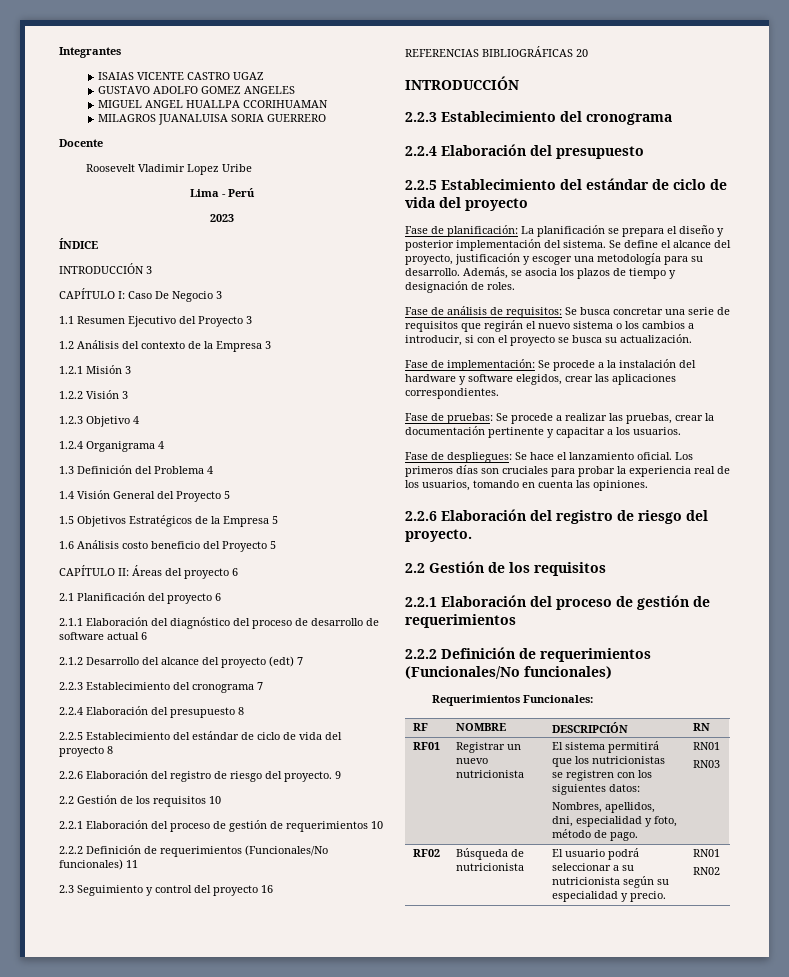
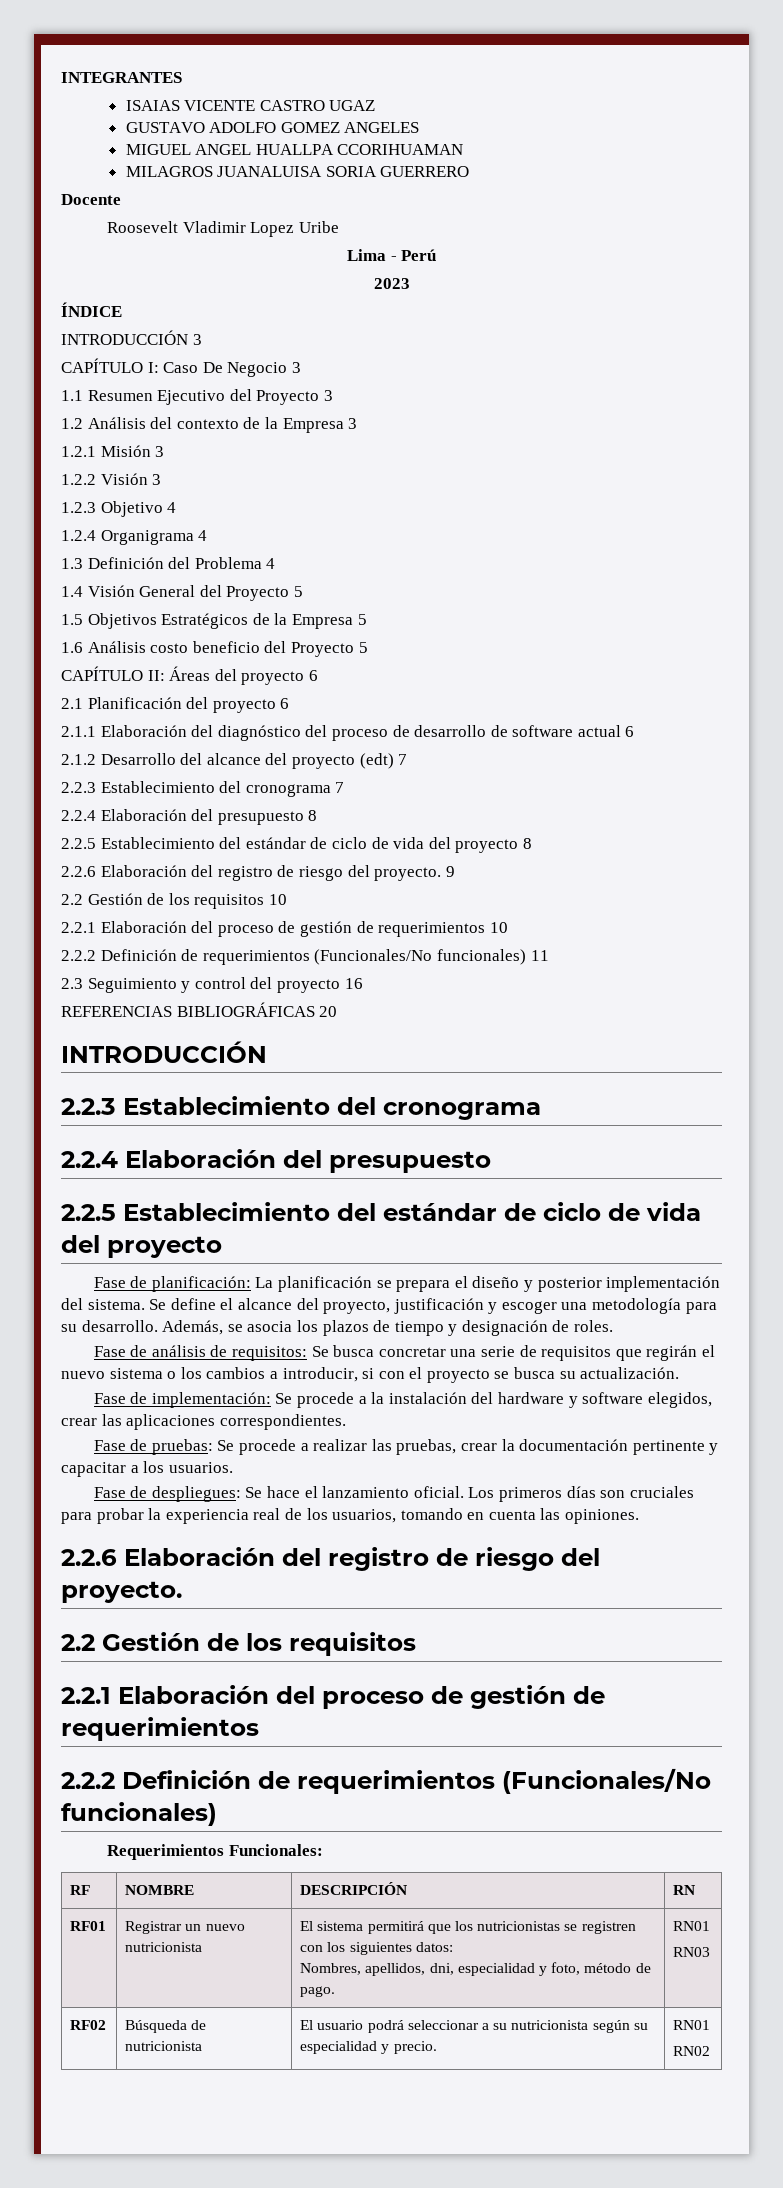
[59,47,121,58] Integrantes -> [61,72,182,83] INTEGRANTES

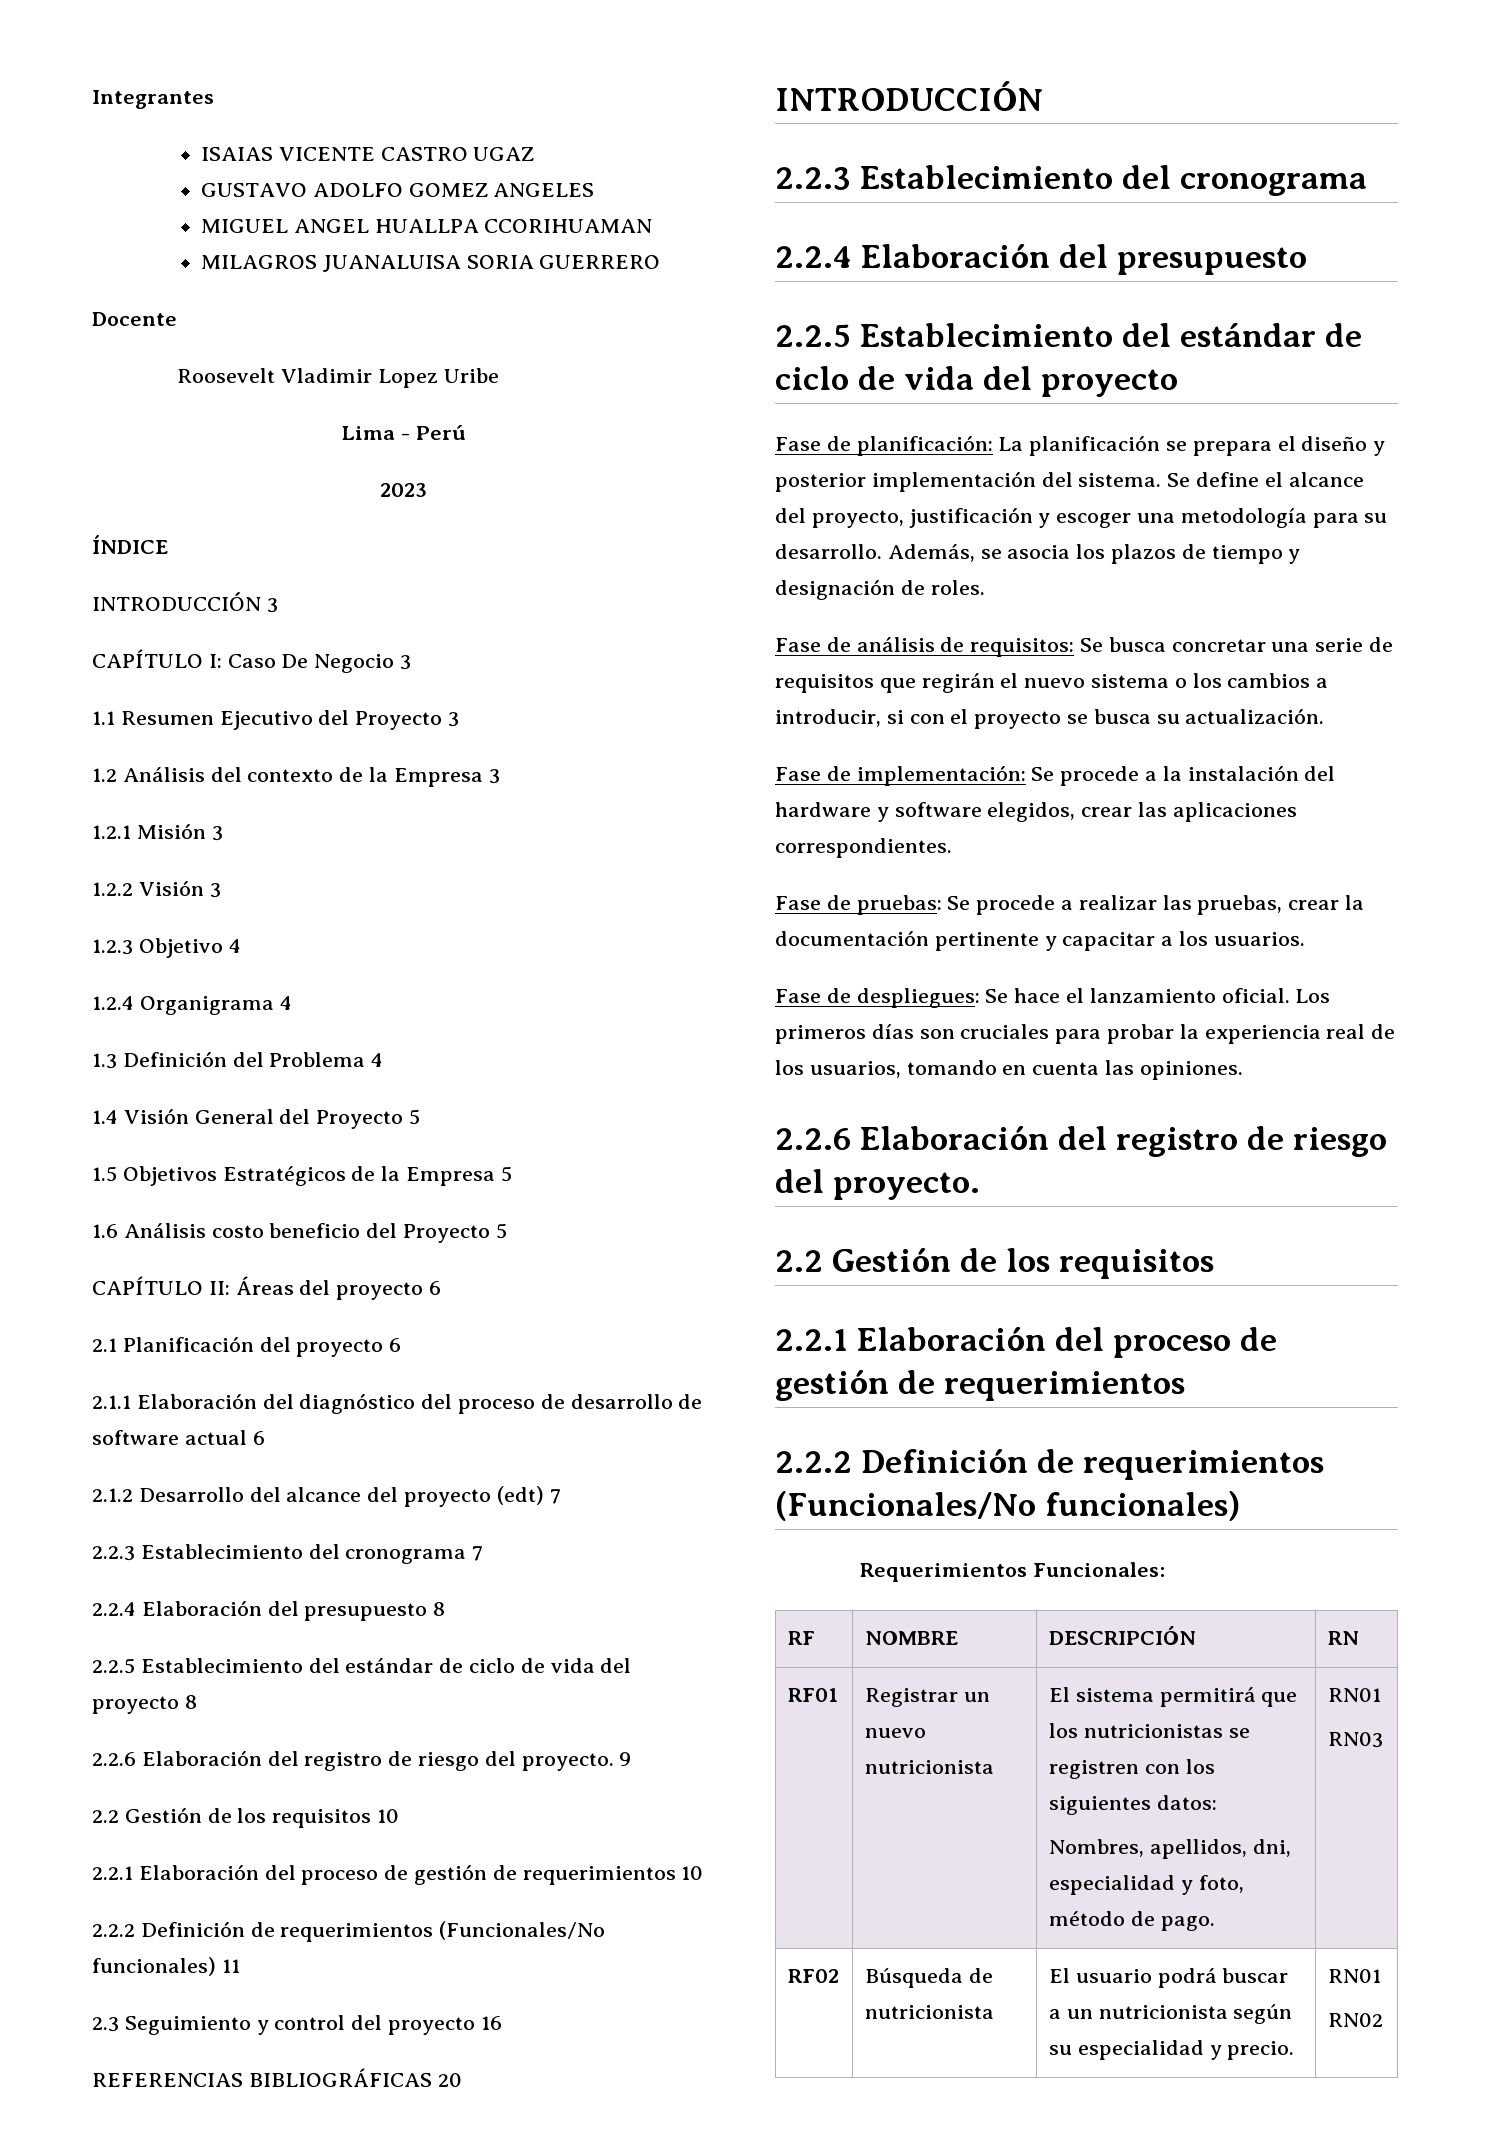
[61,72,182,83] INTEGRANTES -> [92,90,214,109] Integrantes
[407,2020,508,2030] seleccionar a su -> [1222,1968,1289,1983] [1048,2009,1093,2019] buscar a un

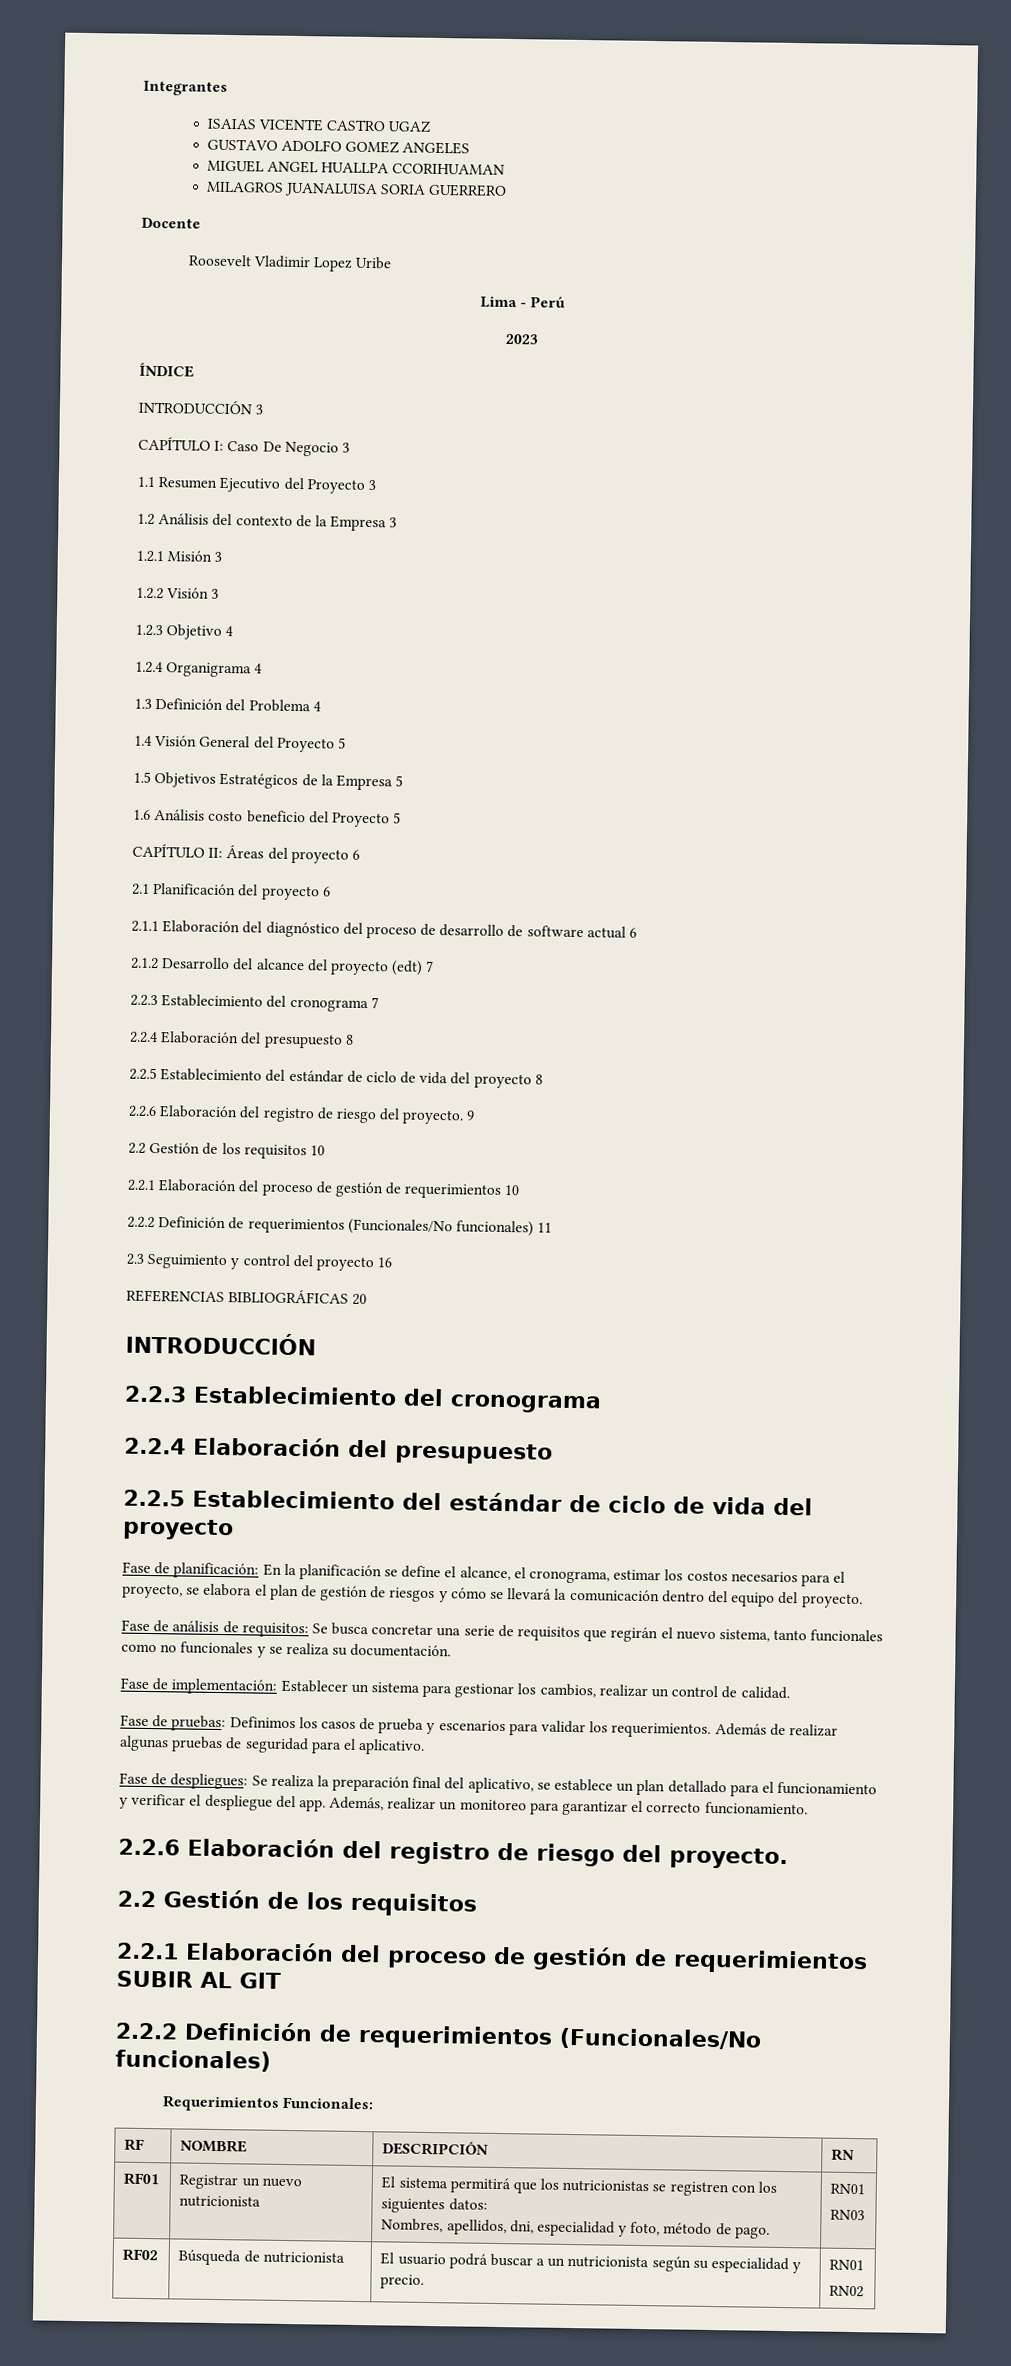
[998,435,1386,456] [775,471,1364,492] [775,507,1388,528] [775,544,1301,564] [775,579,985,600] La planificación se prepara el diseño y posterior implementación del sistema. Se define el alcance del proyecto, justificación y escoger una metodología para su desarrollo. Además, se asocia los plazos de tiempo y designación de roles. -> [262,1563,846,1587] [122,1583,863,1609] En la planificación se define el alcance, el cronograma, estimar los costos necesarios para el proyecto, se elabora el plan de gestión de riesgos y cómo se llevará la comunicación dentro del equipo del proyecto.
[1091,673,1329,688] [775,708,1325,729] [775,765,1336,786] [775,802,1297,822] [775,838,952,858] [775,895,1365,915] [775,930,1305,951] [775,988,1331,1008] [775,1024,1396,1044] [775,1060,1243,1080] sistema o los cambios a introducir, si con el proyecto se busca su actualización. // Fase de implementación: Se procede a la instalación del hardware y software elegidos, crear las aplicaciones correspondientes. // Fase de pruebas: Se procede a realizar las pruebas, crear la documentación pertinente y capacitar a los usuarios. // Fase de despliegues: Se hace el lanzamiento oficial. Los primeros días son cruciales para probar la experiencia real de los usuarios, tomando en cuenta las opiniones. -> [718,1629,884,1643] [121,1641,452,1658] [120,1677,790,1700] [120,1714,838,1738] [119,1735,426,1755] [119,1772,878,1797] [119,1793,808,1816] sistema, tanto funcionales como no funcionales y se realiza su documentación. // Fase de implementación: Establecer un sistema para gestionar los cambios, realizar un control de calidad. // Fase de pruebas: Definimos los casos de prueba y escenarios para validar los requerimientos. Además de realizar algunas pruebas de seguridad para el aplicativo. // Fase de despliegues: Se realiza la preparación final del aplicativo, se establece un plan detallado para el funcionamiento y verificar el despliegue del app. Además, realizar un monitoreo para garantizar el correcto funcionamiento.
(1186, 1386) none -> [116,1970,281,1989] SUBIR AL GIT

